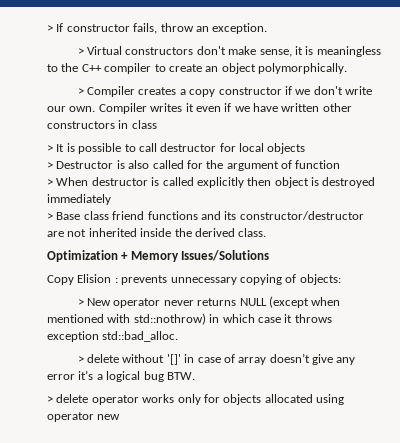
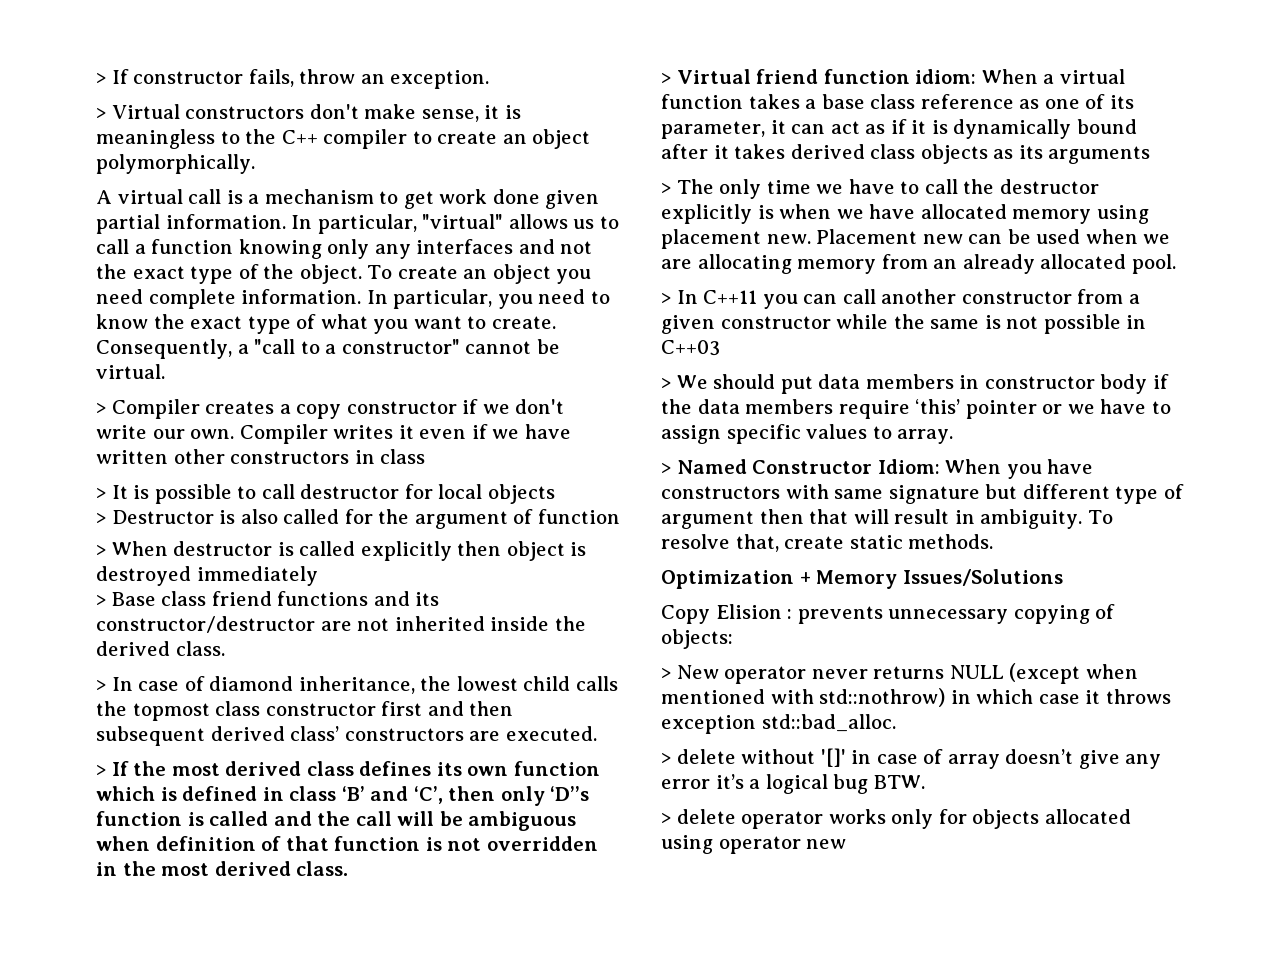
(347, 68) none -> [96,189,600,209] [96,214,619,234] [96,239,593,259] [96,264,592,284] [96,289,610,309] [96,314,556,334] [96,339,560,359] [96,364,165,379] // A virtual call is a mechanism to get work done given partial information. In particular, "virtual" allows us to call a function knowing only any interfaces and not the exact type of the object. To create an object you need complete information. In particular, you need to know the exact type of what you want to create. Consequently, a "call to a constructor" cannot be virtual.
(267, 232) none -> [96,676,618,694] [96,701,514,721] [96,726,597,746] [96,761,600,776] [96,786,590,806] [96,811,577,831] [96,836,598,851] [96,861,349,876] [661,69,1125,84] [661,94,1134,109] [661,119,1137,139] [661,144,1151,164] [661,179,1099,199] [661,204,1149,224] [661,229,1171,249] [661,254,1176,274] [661,289,1140,309] [661,314,1147,334] [661,340,720,356] [661,374,1169,394] [661,399,1171,419] [661,424,954,444] [661,459,1094,479] [661,484,1184,504] [661,509,1113,529] [661,534,994,552] // > In case of diamond inheritance, the lowest child calls the topmost class constructor first and then subsequent derived class’ constructors are executed. // > If the most derived class defines its own function which is defined in class ‘B’ and ‘C’, then only ‘D’’s function is called and the call will be ambiguous when definition of that function is not overridden in the most derived class. // > Virtual friend function idiom: When a virtual function takes a base class reference as one of its parameter, it can act as if it is dynamically bound after it takes derived class objects as its arguments // > The only time we have to call the destructor explicitly is when we have allocated memory using placement new. Placement new can be used when we are allocating memory from an already allocated pool. // > In C++11 you can call another constructor from a given constructor while the same is not possible in C++03 // > We should put data members in constructor body if the data members require ‘this’ pointer or we have to assign specific values to array. // > Named Constructor Idiom: When you have constructors with same signature but different type of argument then that will result in ambiguity. To resolve that, create static methods.

